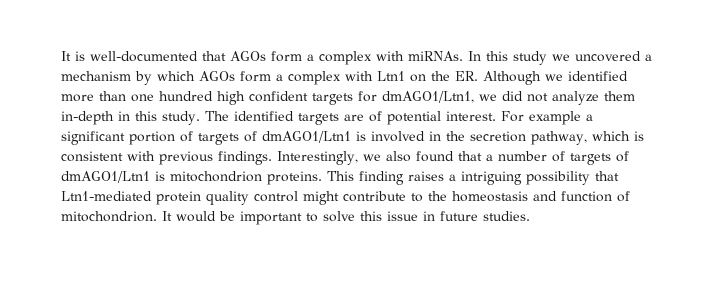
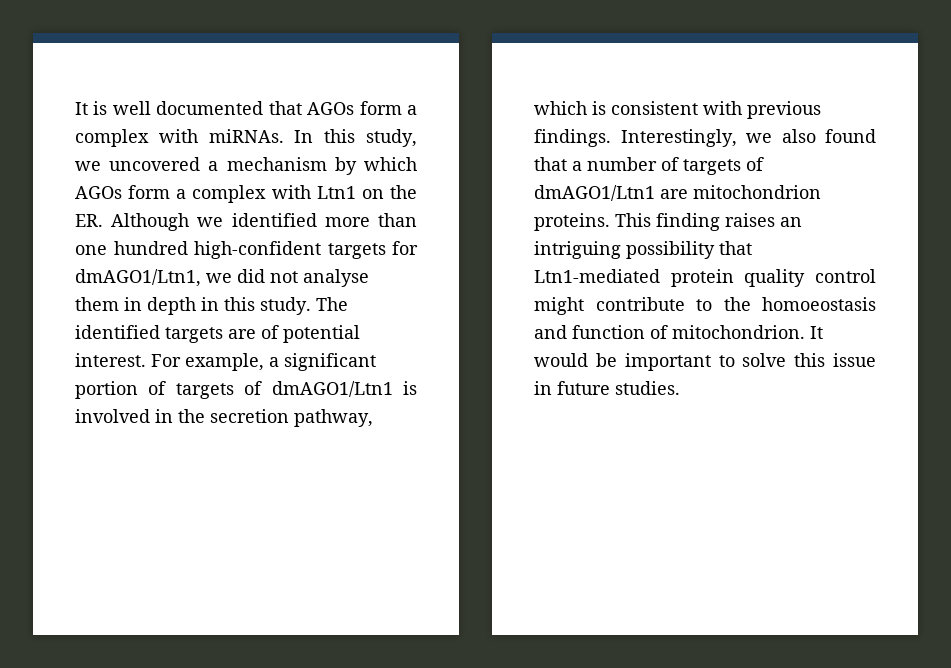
[90,51,198,62] well-documented -> [112,101,264,115] well documented
[513,51,547,65] study -> [366,129,418,147] study,
[217,91,308,105] high confident -> [194,241,321,259] high-confident
[552,91,635,105] [61,111,114,125] analyze them in-depth -> [303,269,369,287] [75,297,196,315] analyse them in depth
[528,111,581,125] example -> [185,353,264,371] example,
[155,171,165,181] is -> [660,189,688,199] are
[449,174,456,181] a -> [780,217,802,227] an
[452,191,528,202] homeostasis -> [762,297,876,311] homoeostasis

